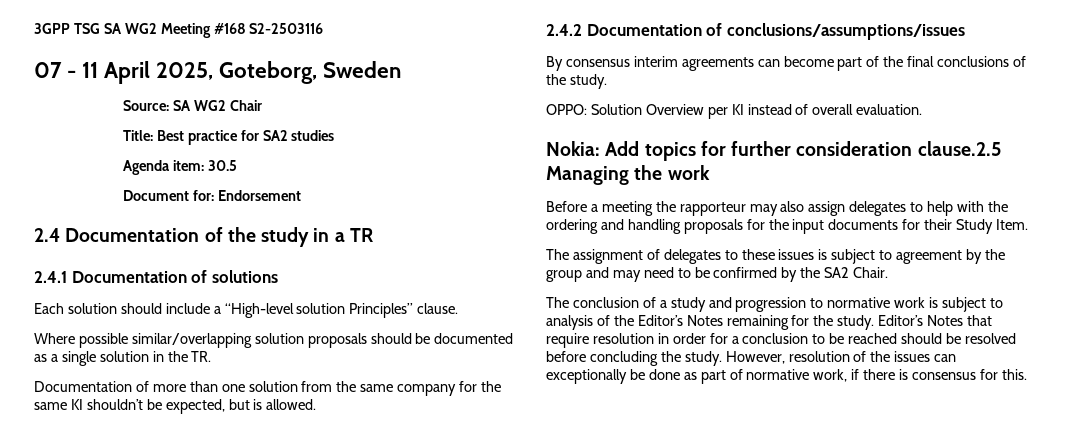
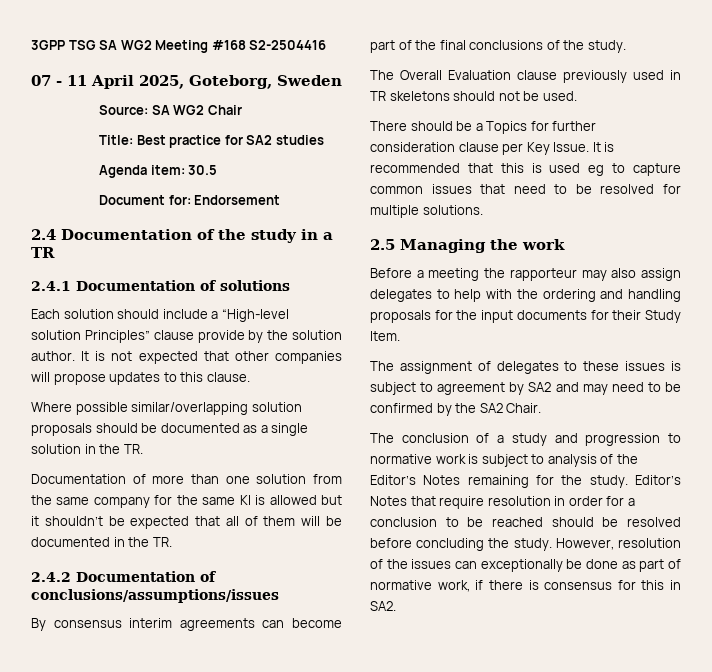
[249,23,324,34] S2-2503116 -> [249,40,327,50] S2-2504416
(414, 310) none -> [153,330,343,343] [31,351,342,364] [31,372,204,385] clause provide by the solution author. It is not expected that other companies will propose updates to this
[86,399,317,414] shouldn’t be expected, but is allowed. -> [255,495,343,505] [31,516,342,529] [31,537,172,547] is allowed but it shouldn’t be expected that all of them will be documented in the TR.
[546,104,923,119] [546,141,1001,161] OPPO: Solution Overview per KI instead of overall evaluation. // Nokia: Add topics for further consideration clause.2.5 -> [370,70,681,83] [370,91,577,101] [370,121,597,134] [370,142,615,155] [370,163,681,176] [370,184,681,194] [370,205,483,218] [370,239,395,250] The Overall Evaluation clause previously used in TR skeletons should not be used. // There should be a Topics for further consideration clause per Key Issue. It is recommended that this is used eg to capture common issues that need to be resolved for multiple solutions. // 2.5
[984,249,1005,260] [546,270,582,282] the group -> [528,382,552,392] SA2
[1001,369,1027,380] this. -> [641,580,681,590] [370,601,396,611] this in SA2.

